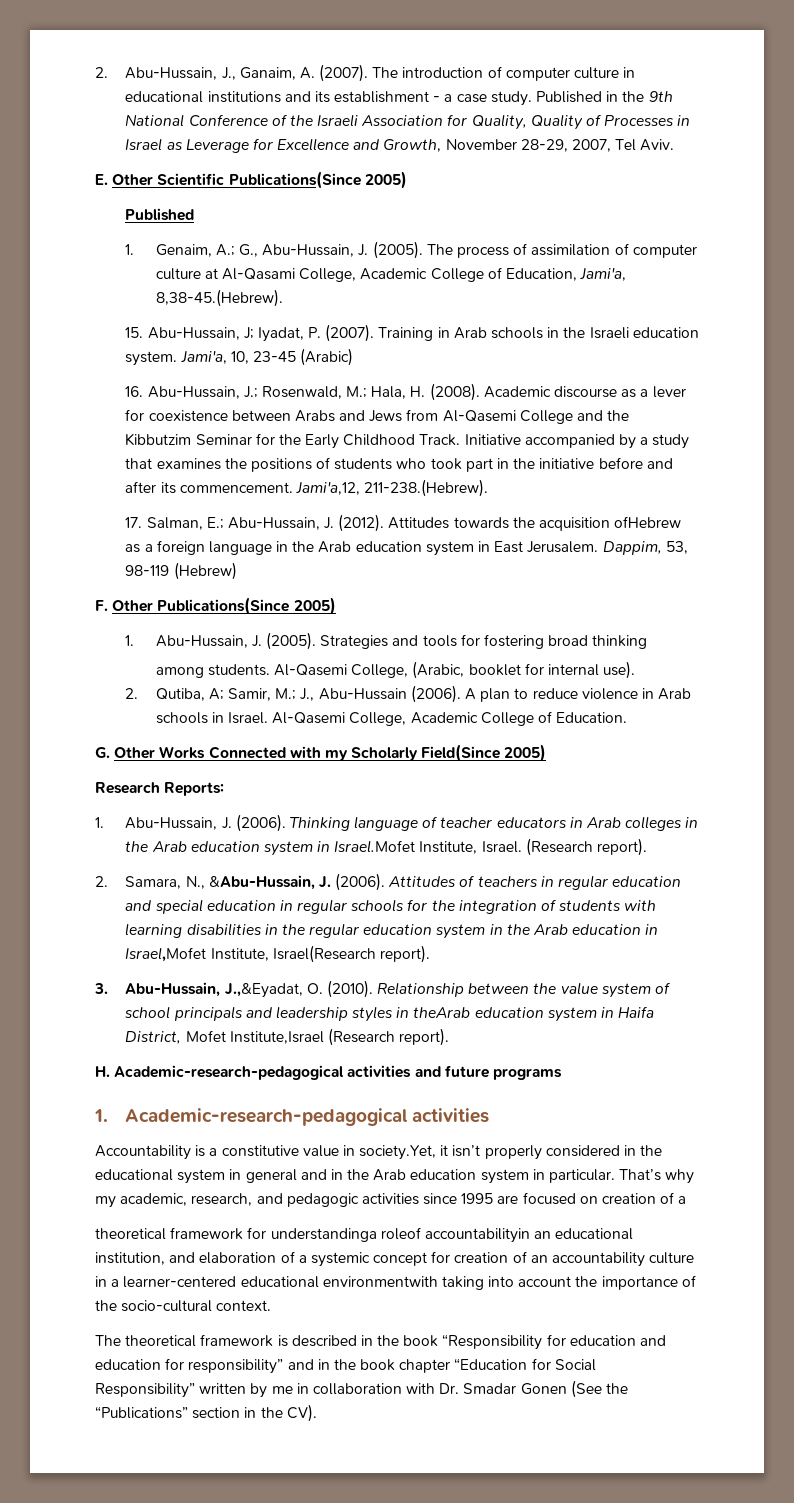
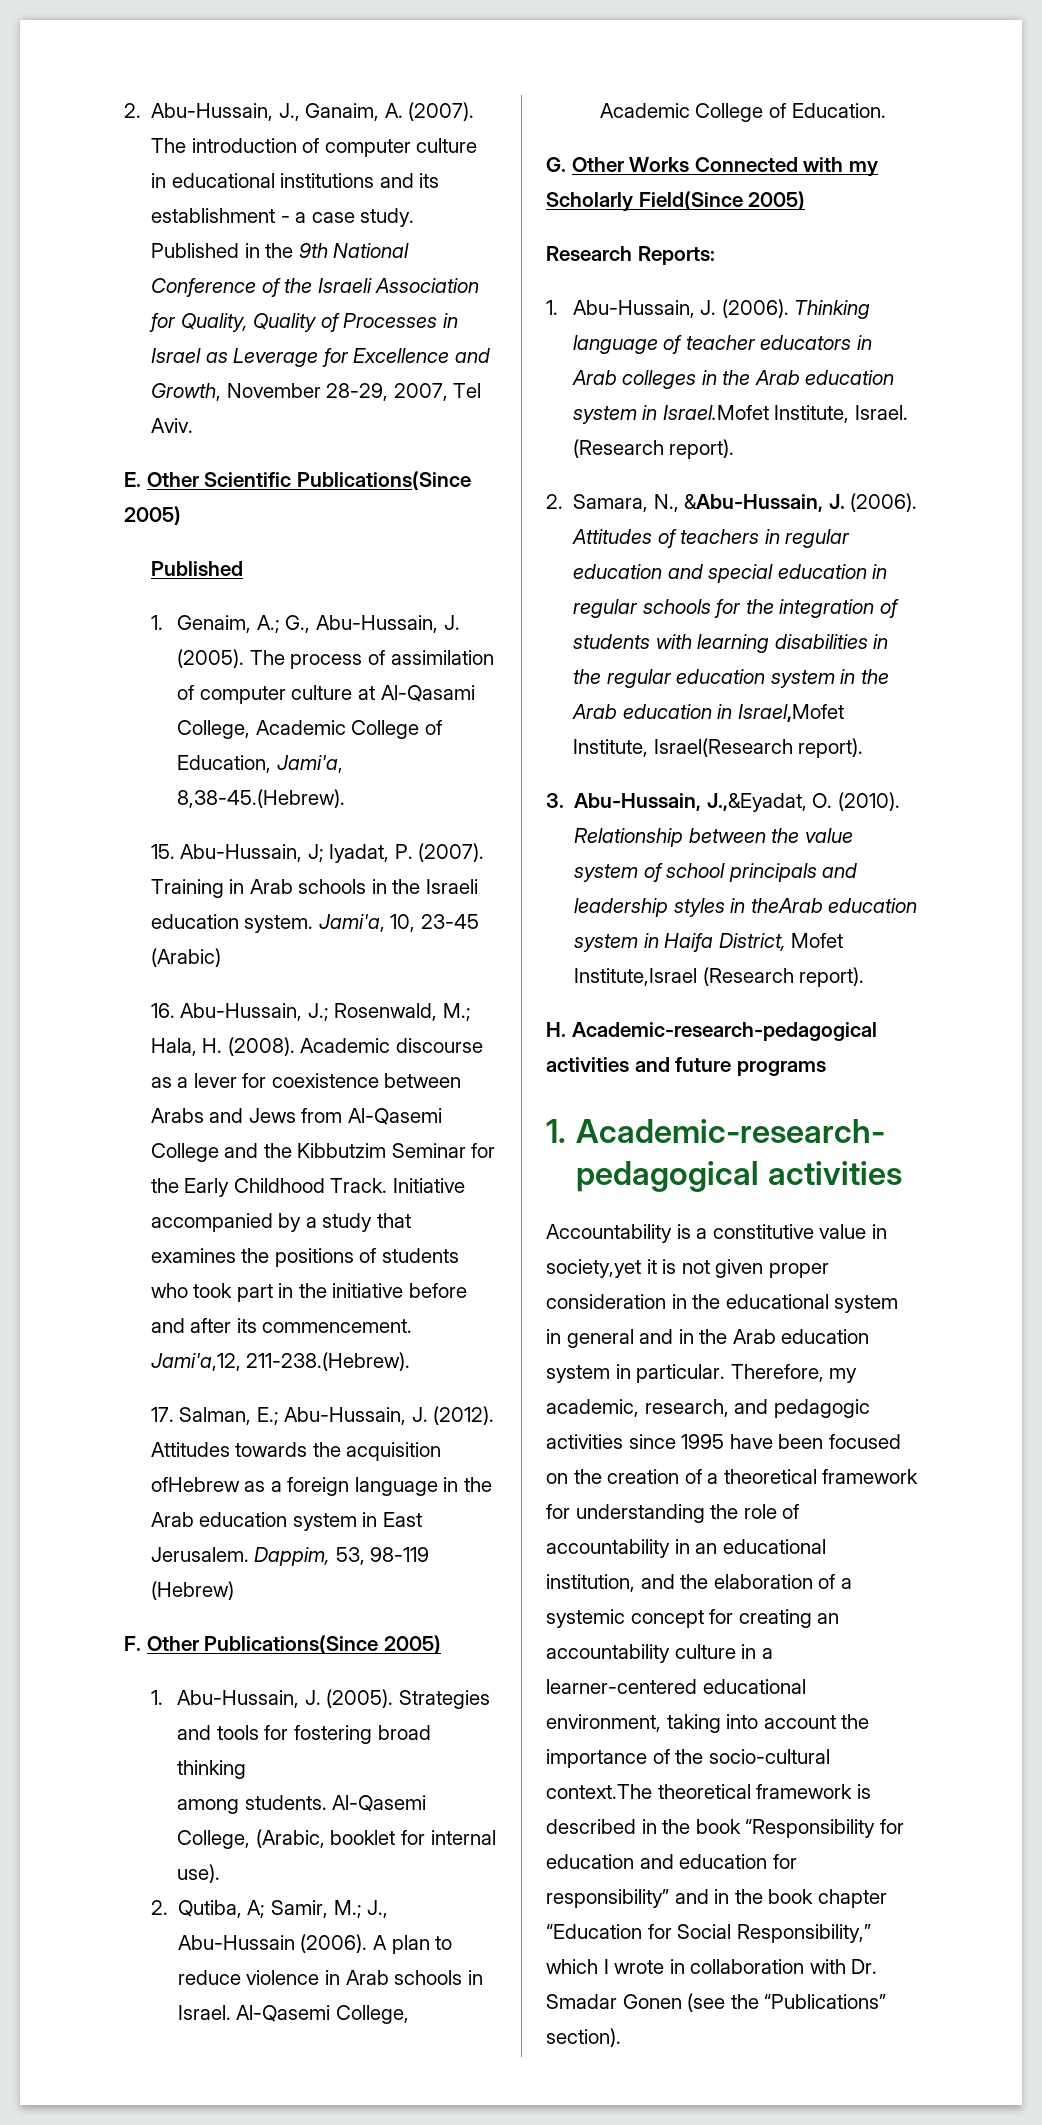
[359,1145,620,1160] society.Yet, it isn’t properly considered -> [546,1259,829,1278] [546,1294,666,1309] society,yet it is not given proper consideration
[619,1169,695,1184] That’s why -> [730,1364,824,1382] Therefore,
[497,1195,519,1204] are -> [729,1434,824,1449] have been
(598, 1200) none -> [573,1469,602,1484] the
(687, 1200) // -> (719, 1478) none
[270,1227,530,1243] understandinga roleof accountabilityin -> [575,1504,800,1523] [546,1539,690,1558] understanding the role of accountability in
(196, 1257) none -> [680,1574,709,1589] the
[454,1251,527,1263] creation of -> [738,1609,812,1628] creating
[322,1276,438,1287] environmentwith -> [546,1714,661,1732] environment,
[216,1300,272,1311] [95,1335,121,1346] context. // The -> [546,1784,652,1799] context.The
[95,1383,293,1398] Responsibility” written by me -> [736,1924,871,1943] [546,1959,665,1974] Responsibility,” which I wrote
[570,1380,602,1398] (See -> [687,1993,726,2012] (see
[192,1404,317,1422] section in the CV). -> [546,2028,621,2047] section).

